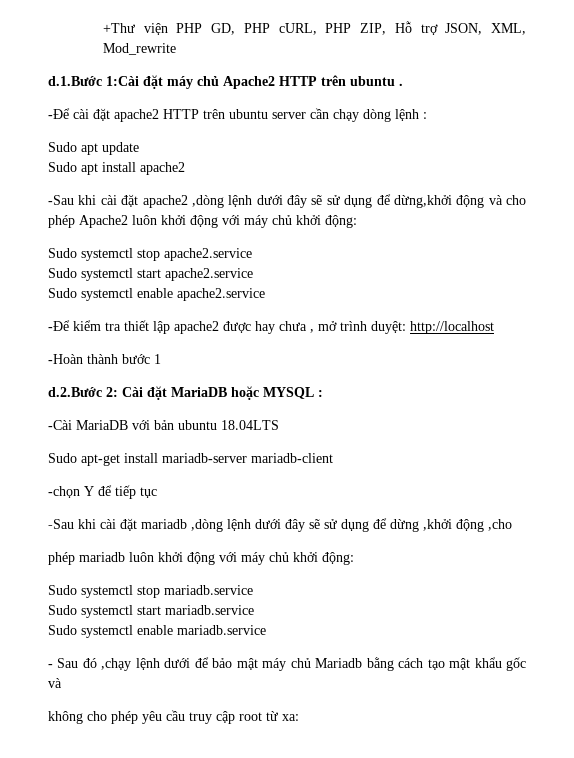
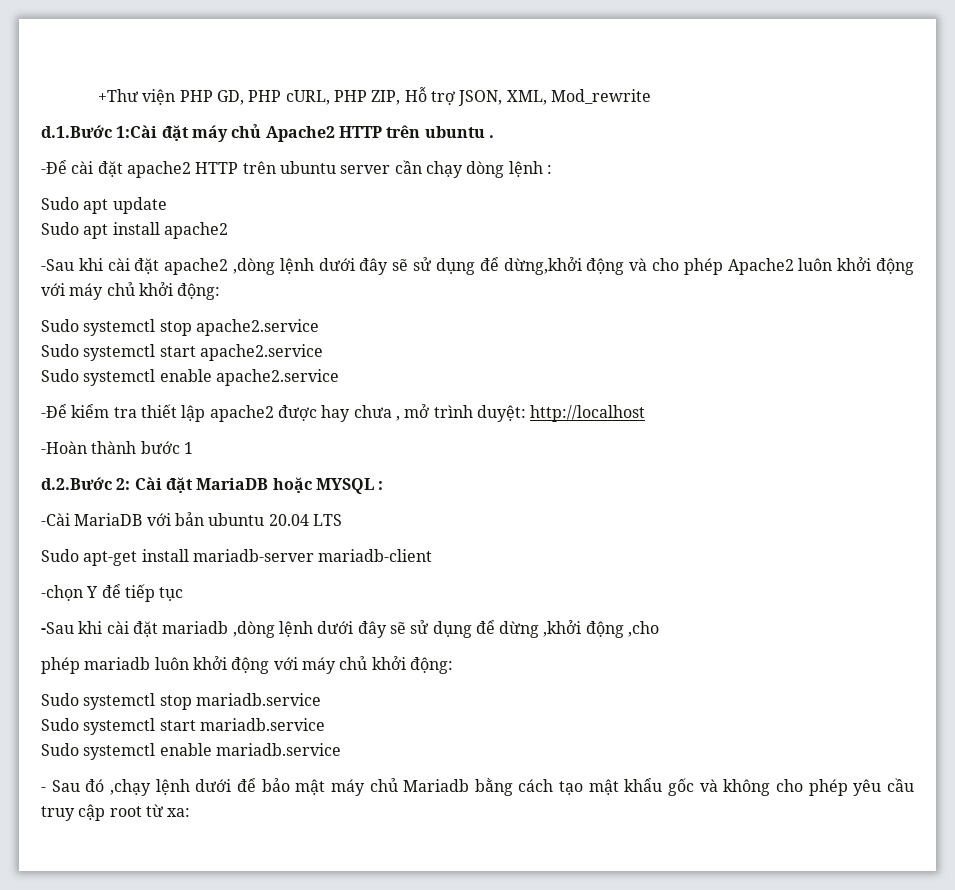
[221,420,279,430] 18.04LTS -> [268,514,342,526] 20.04 LTS
(62, 683) // -> (718, 785) none

